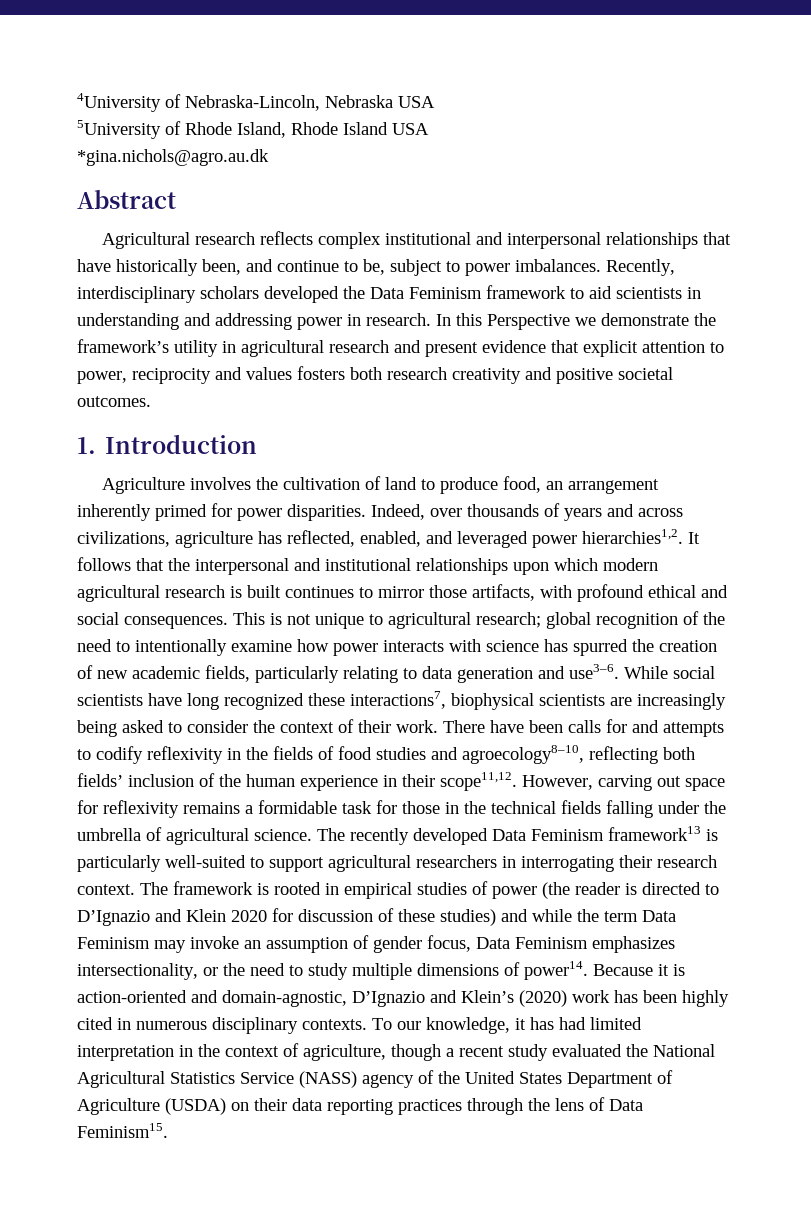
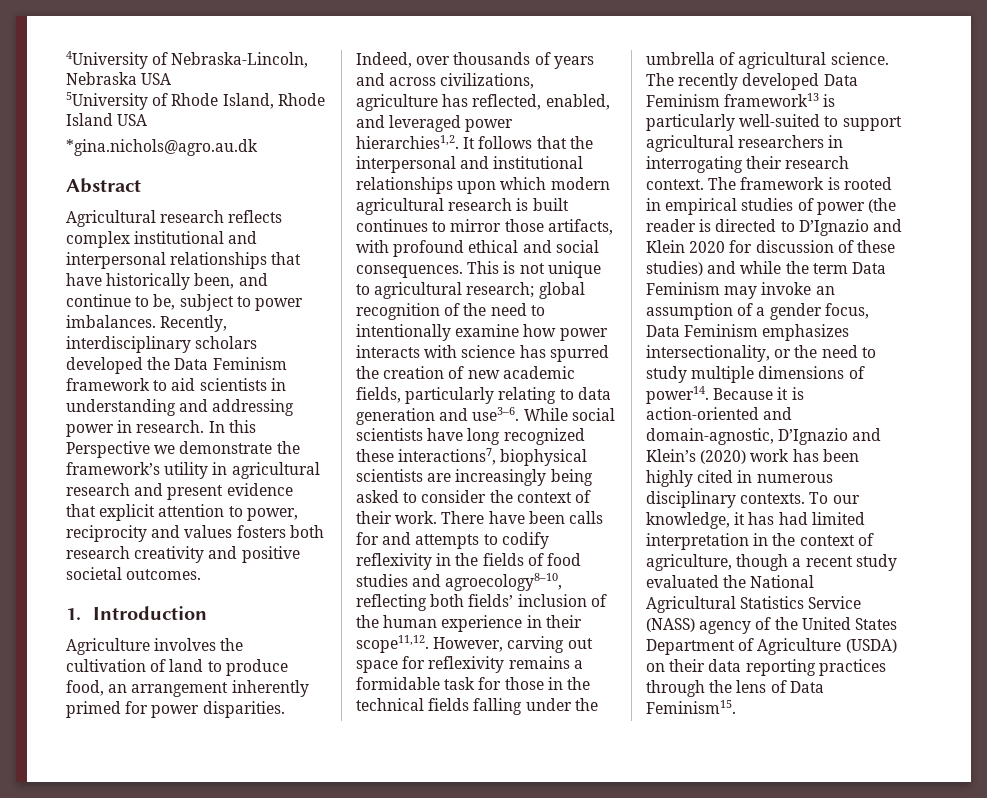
(369, 942) none -> [756,307,766,316] a

